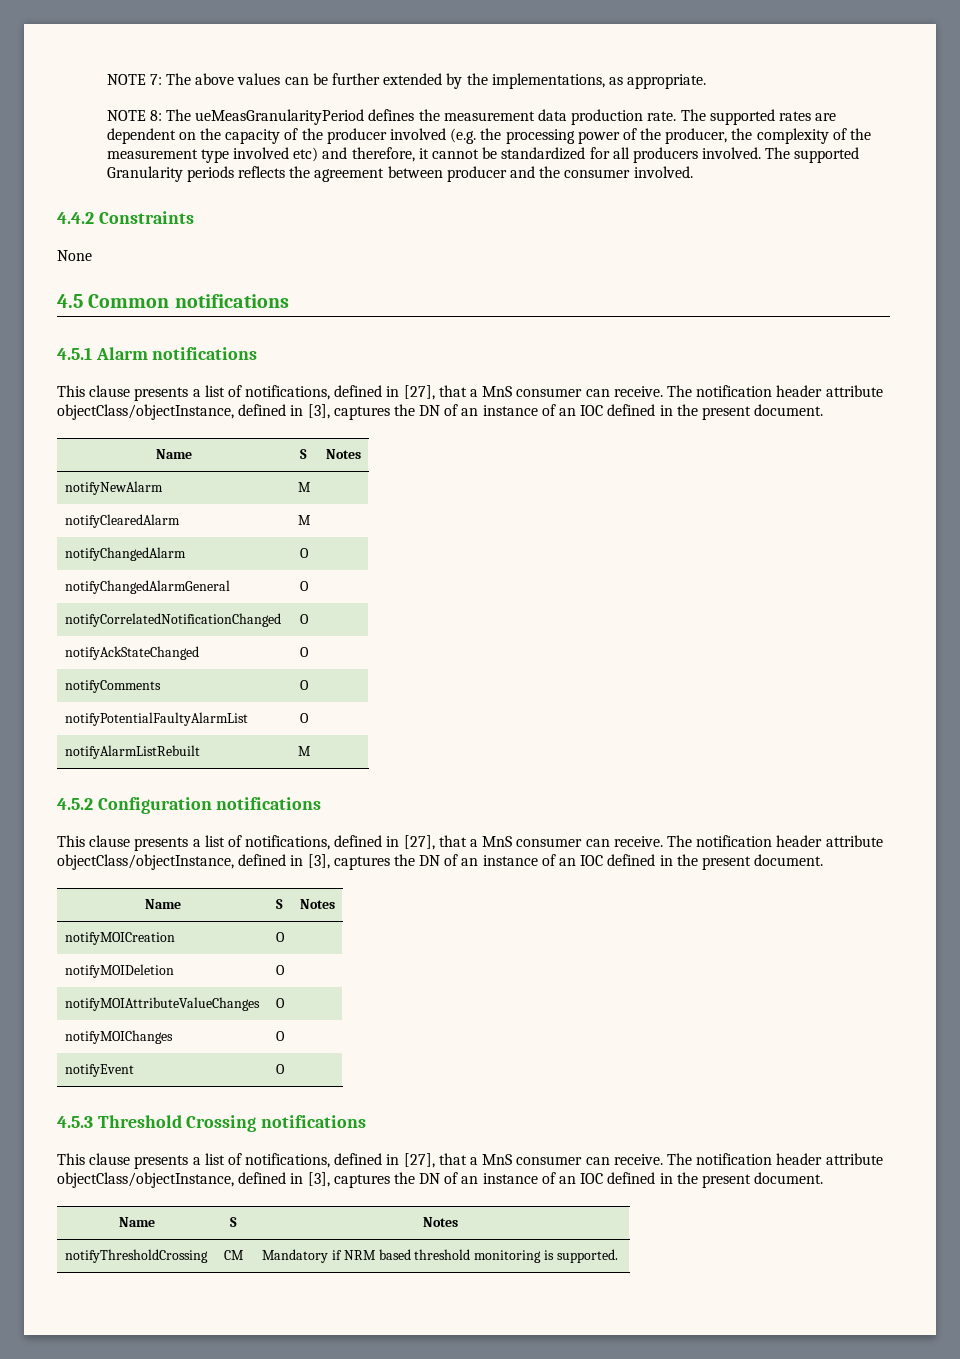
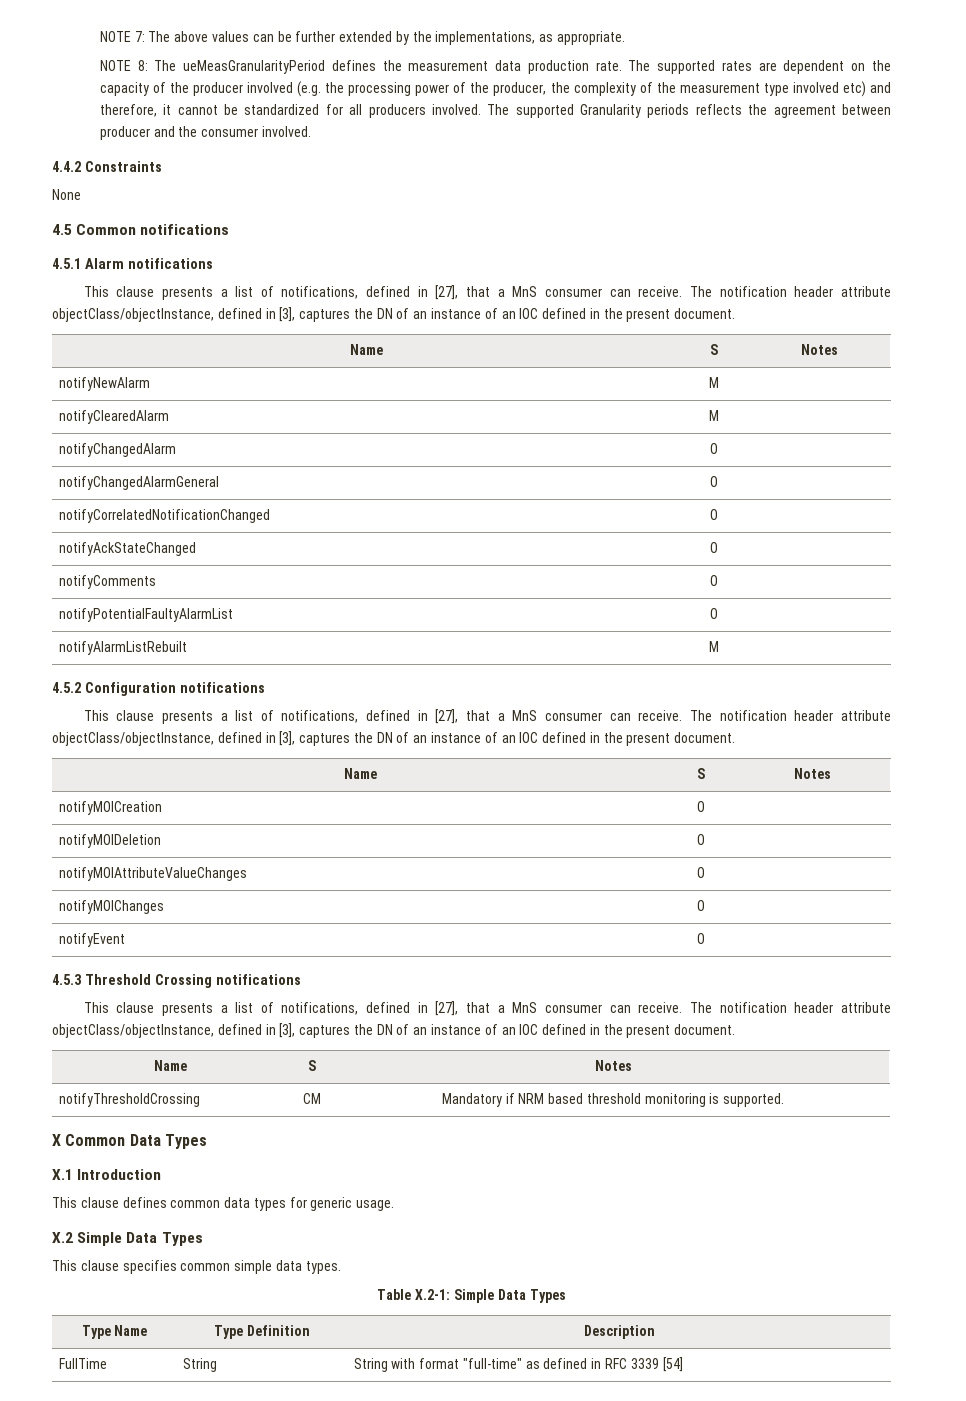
(618, 1256) none -> [52,1134,207,1149] [52,1169,162,1180] [52,1197,395,1211] [52,1232,203,1246] [52,1260,341,1274] [377,1289,566,1303] [81,1325,148,1339] [214,1325,310,1339] [583,1325,655,1339] [58,1358,107,1369] [182,1358,217,1372] [353,1357,683,1372] // X Common Data Types // X.1 Introduction // This clause defines common data types for generic usage. // X.2 Simple Data Types // This clause specifies common simple data types. // Table X.2-1: Simple Data Types // Type Name | Type Definition | Description // FullTime | String | String with format "full-time" as defined in RFC 3339 [54]

